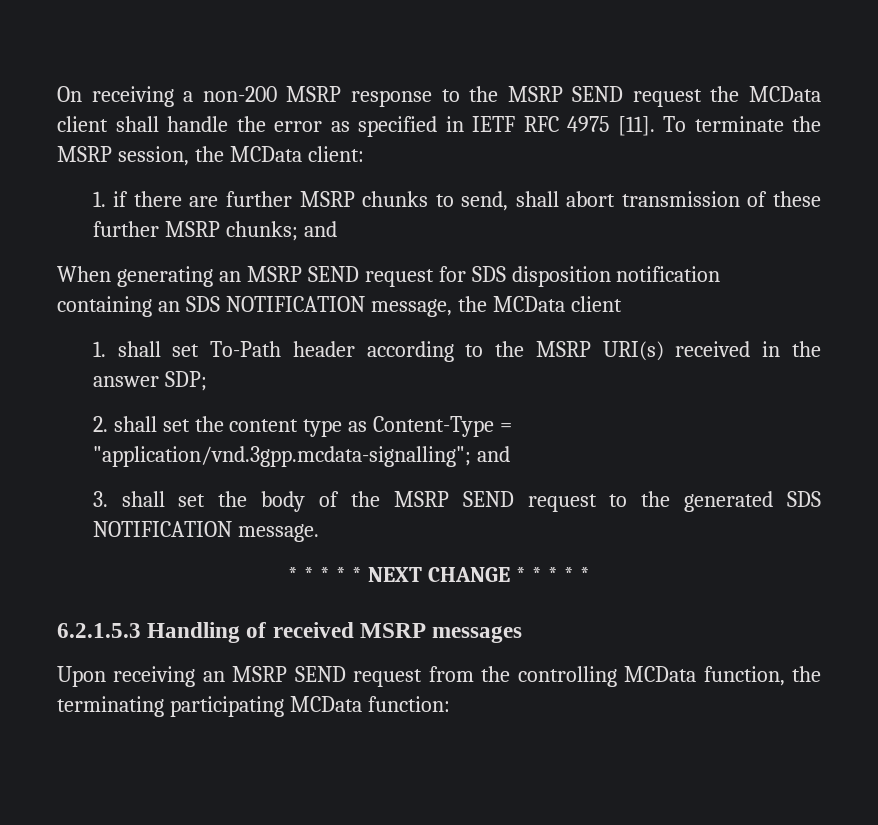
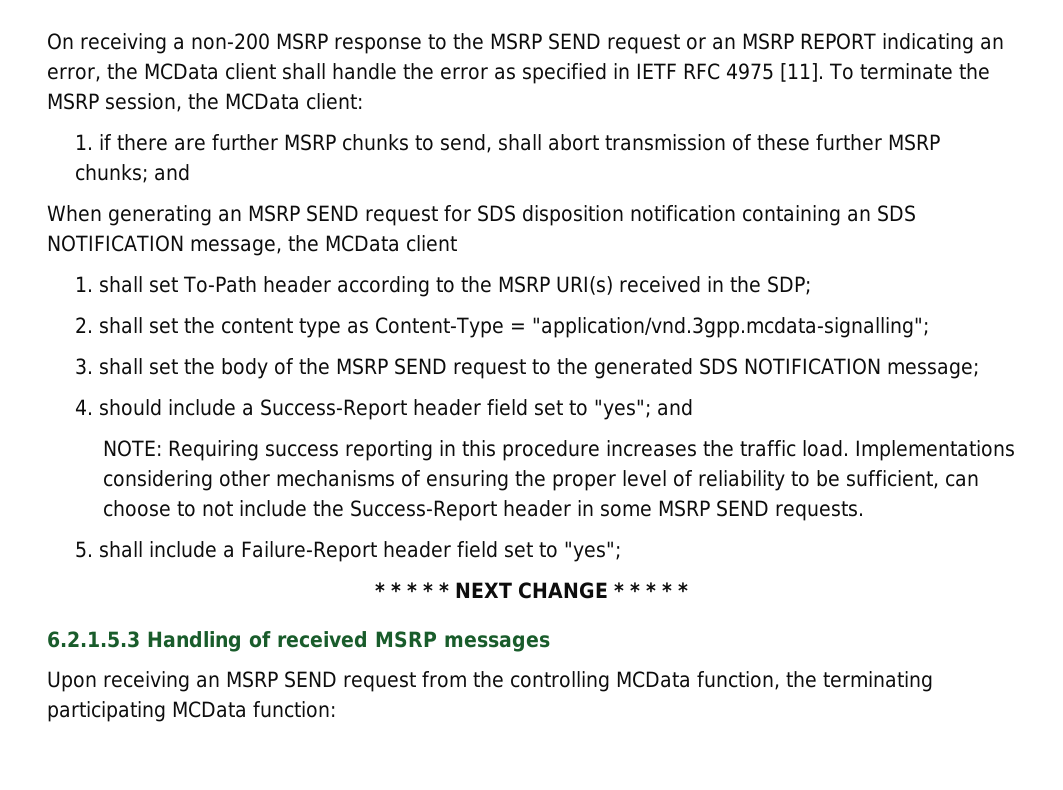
(702, 98) none -> [686,33,1004,54] [47,67,101,82] or an MSRP REPORT indicating an error,
[92,376,159,387] answer -> (761, 284) none
[476,446,510,462] and -> (929, 327) none
[237,524,319,542] message. -> [886,362,979,379] [74,399,693,420] [102,440,1015,461] [102,470,979,491] [102,500,864,521] [74,541,621,562] message; // 4. should include a Success-Report header field set to "yes"; and // NOTE: Requiring success reporting in this procedure increases the traffic load. Implementations considering other mechanisms of ensuring the proper level of reliability to be sufficient, can choose to not include the Success-Report header in some MSRP SEND requests. // 5. shall include a Failure-Report header field set to "yes";

